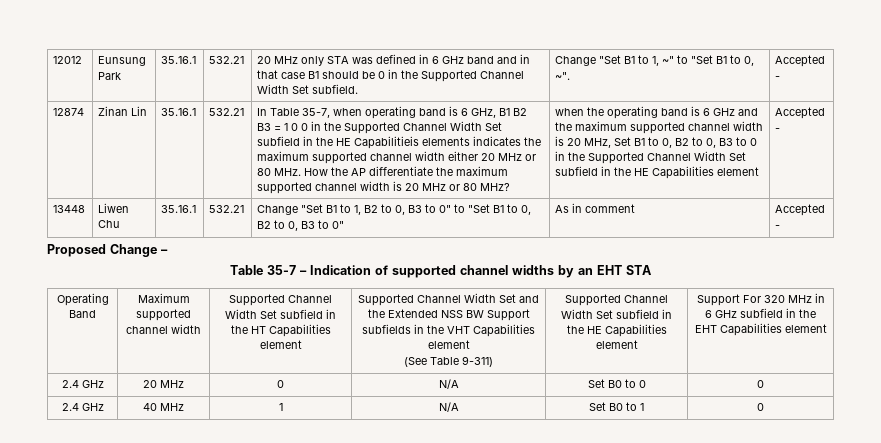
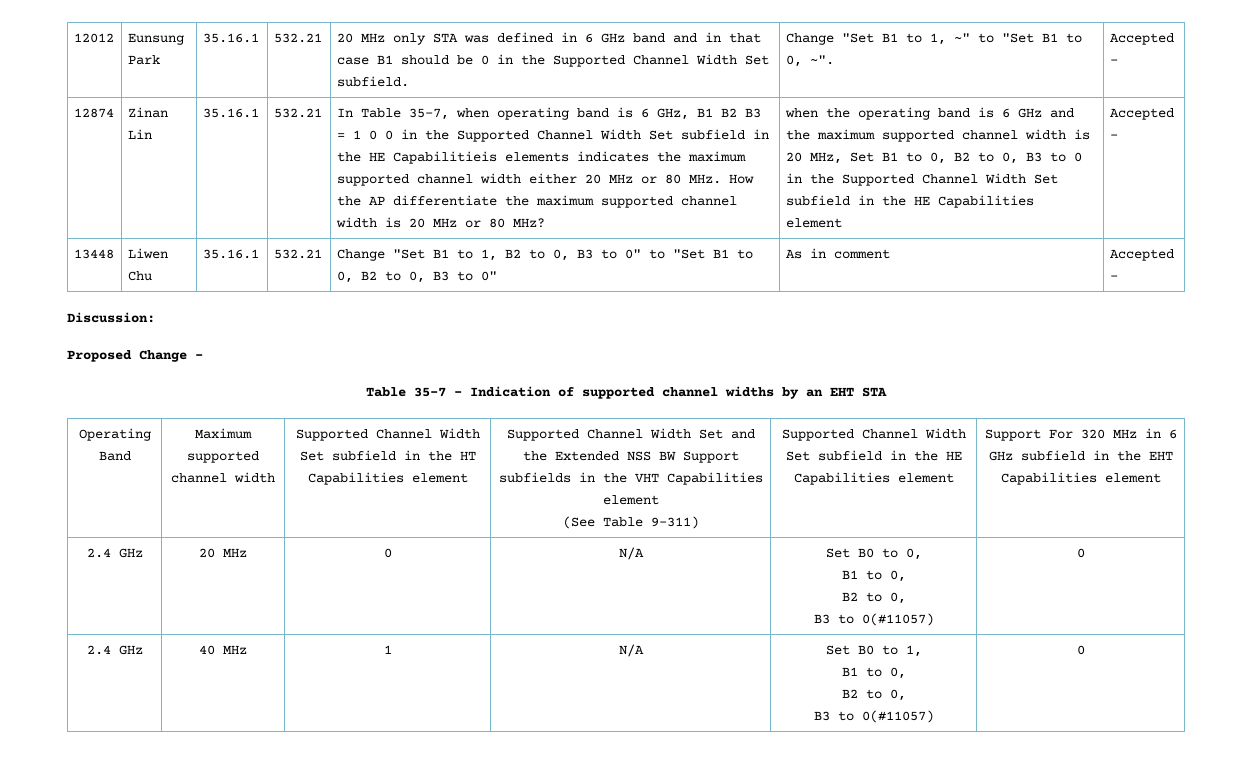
(781, 227) none -> [67,312,155,323] // Discussion:
[638,380,646,388] 0 -> [905,548,922,560] [841,570,906,582] [841,592,906,604] [813,613,934,626] 0, // B1 to 0, // B2 to 0, // B3 to 0(#11057)
[640,403,644,411] 1 -> [905,645,922,657] [841,667,906,679] [841,689,906,701] [813,710,934,723] 1, // B1 to 0, // B2 to 0, // B3 to 0(#11057)

